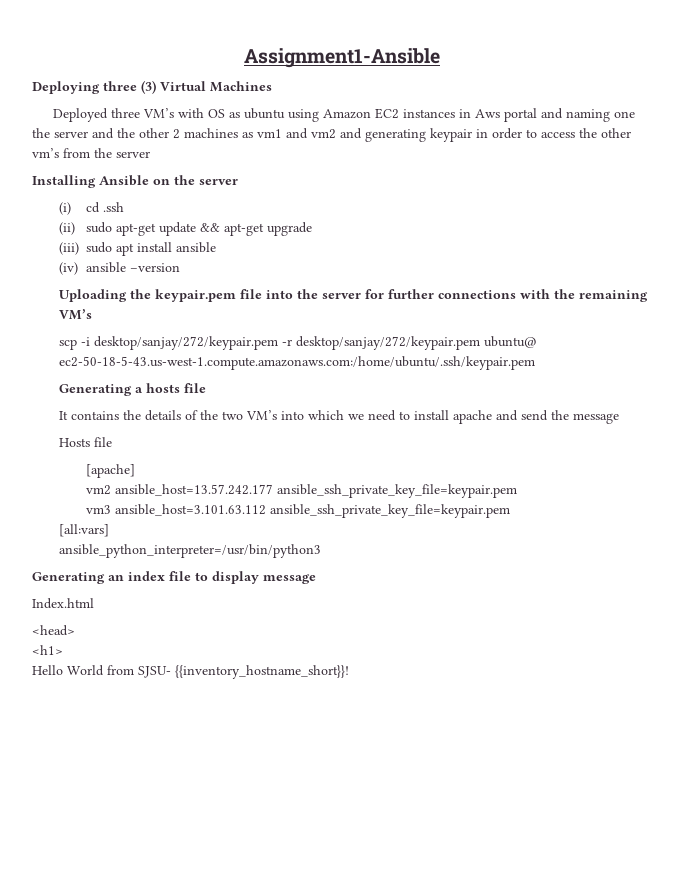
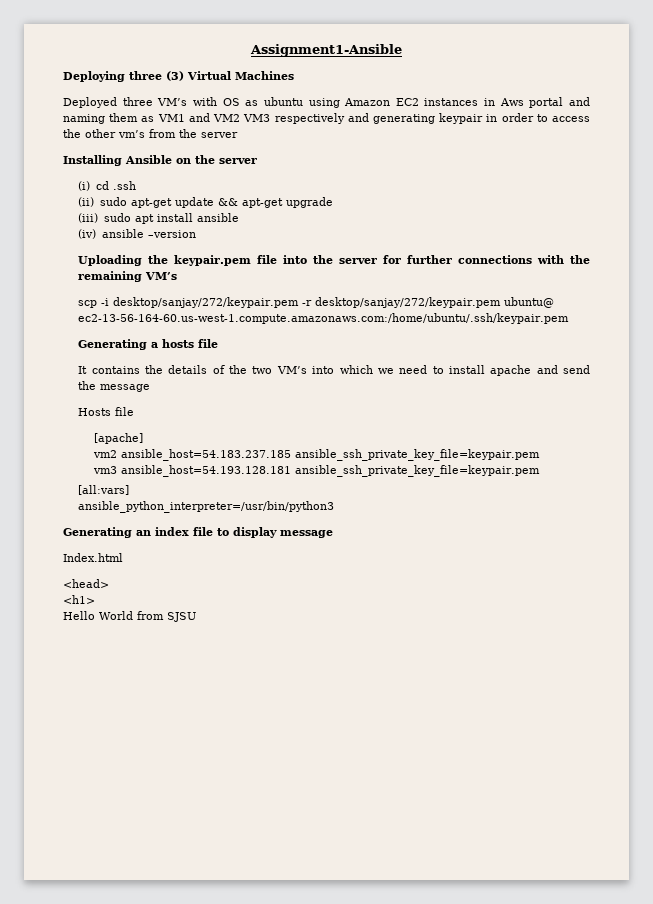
[614,111,636,118] [32,128,336,139] one the server and the other 2 machines as vm1 and vm2 -> [109,113,345,124] them as VM1 and VM2 VM3 respectively
[58,356,535,370] ec2-50-18-5-43.us-west-1.compute.amazonaws.com:/home/ubuntu/.ssh/keypair.pem -> [78,313,570,324] ec2-13-56-164-60.us-west-1.compute.amazonaws.com:/home/ubuntu/.ssh/keypair.pem
[114,484,273,496] ansible_host=13.57.242.177 -> [120,449,291,461] ansible_host=54.183.237.185
[114,504,266,516] ansible_host=3.101.63.112 -> [120,465,291,477] ansible_host=54.193.128.181
[138,665,349,679] SJSU- {{inventory_hostname_short}}! -> [167,612,196,622] SJSU

